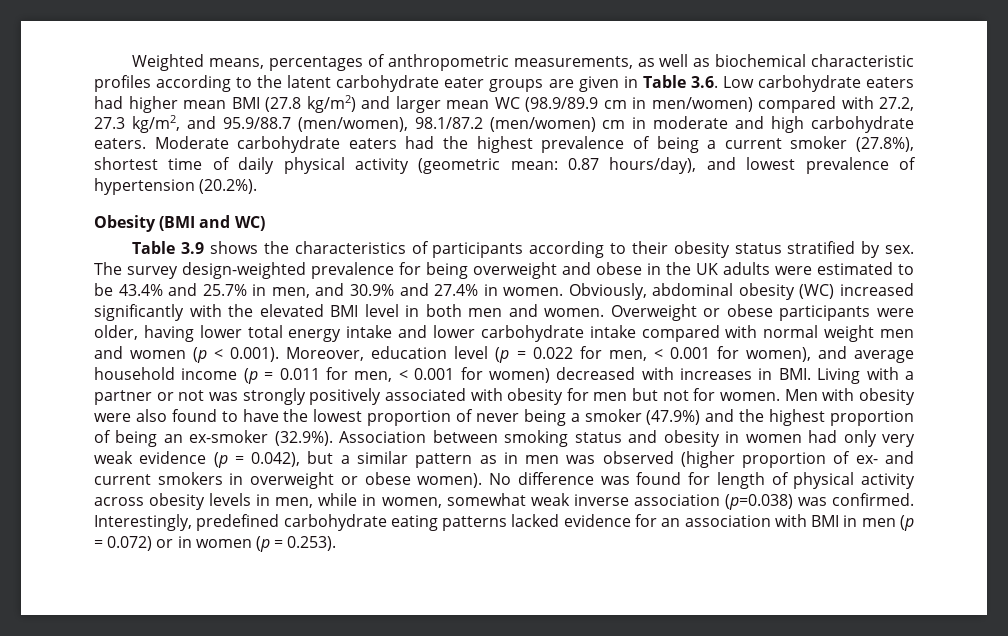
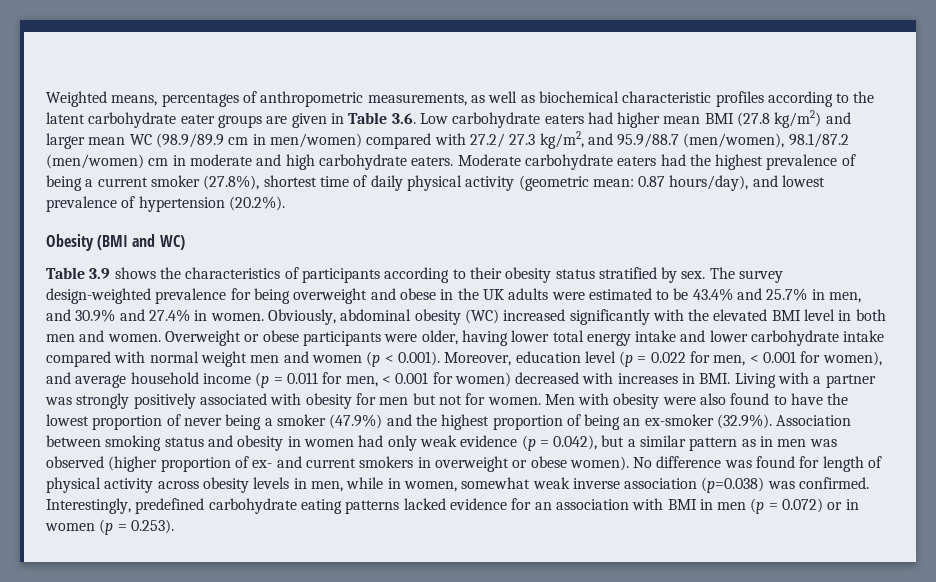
[879,97,914,111] 27.2, -> [469,133,505,148] 27.2/
[156,390,205,401] or not -> (876, 381) none
[882,434,916,447] very -> (417, 443) none

